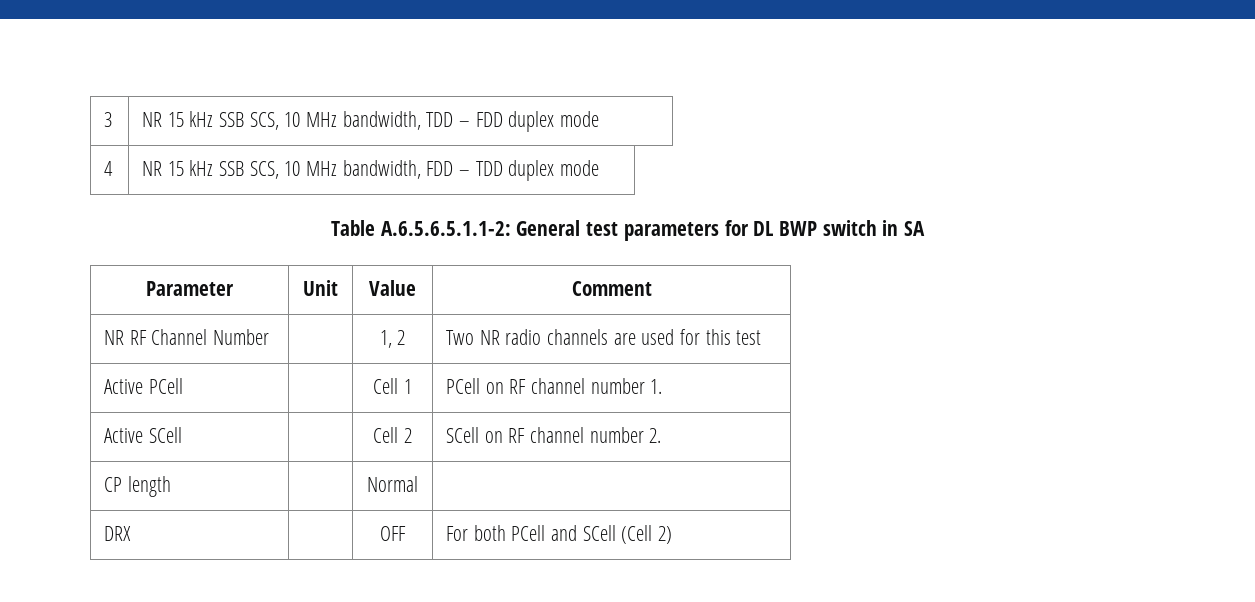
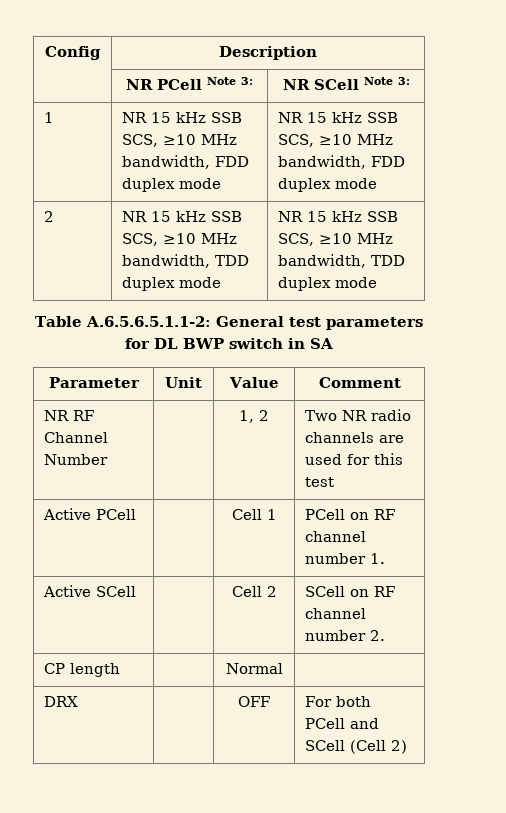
[103,112,112,127] [141,111,599,132] [103,161,113,176] [141,160,470,179] 3 | NR 15 kHz SSB SCS, 10 MHz bandwidth, TDD – FDD duplex mode // 4 | NR 15 kHz SSB SCS, 10 MHz bandwidth, FDD – -> [45,46,101,60] [219,46,317,60] [126,77,254,90] [282,77,410,90] [44,112,55,123] [122,112,243,123] [122,134,238,147] [122,155,250,169] [122,178,222,192] [278,112,399,123] [278,134,394,147] [278,155,406,169] [278,178,378,192] [44,211,55,222] [122,211,243,222] [122,233,238,246] [122,254,250,268] [122,277,222,291] [278,211,399,222] [278,233,394,246] [278,254,367,268] Config | Description // | NR PCell Note 3: | NR SCell Note 3: // 1 | NR 15 kHz SSB SCS, ≥10 MHz bandwidth, FDD duplex mode | NR 15 kHz SSB SCS, ≥10 MHz bandwidth, FDD duplex mode // 2 | NR 15 kHz SSB SCS, ≥10 MHz bandwidth, TDD duplex mode | NR 15 kHz SSB SCS, ≥10 MHz bandwidth,

